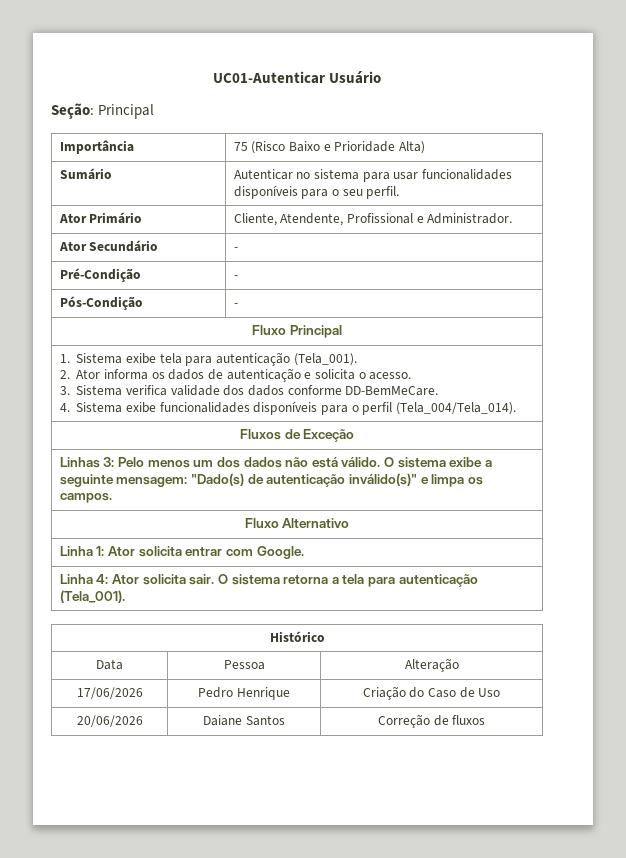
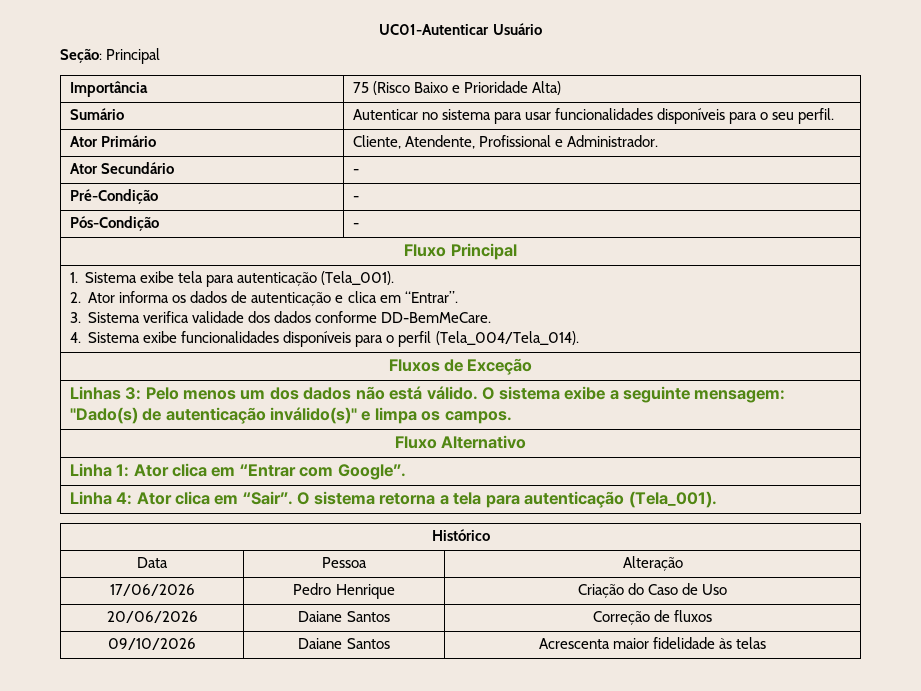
[314,369,412,380] solicita o acesso. -> [347,291,458,303] clica em “Entrar”.
[138,546,304,559] solicita entrar com Google. -> [172,463,406,480] clica em “Entrar com Google”.
[142,574,215,585] solicita sair. -> [175,491,293,505] clica em “Sair”.
(486, 720) none -> [108,638,196,650] [298,638,390,649] [538,637,767,649] // 09/10/2026 | Daiane Santos | Acrescenta maior fidelidade às telas

